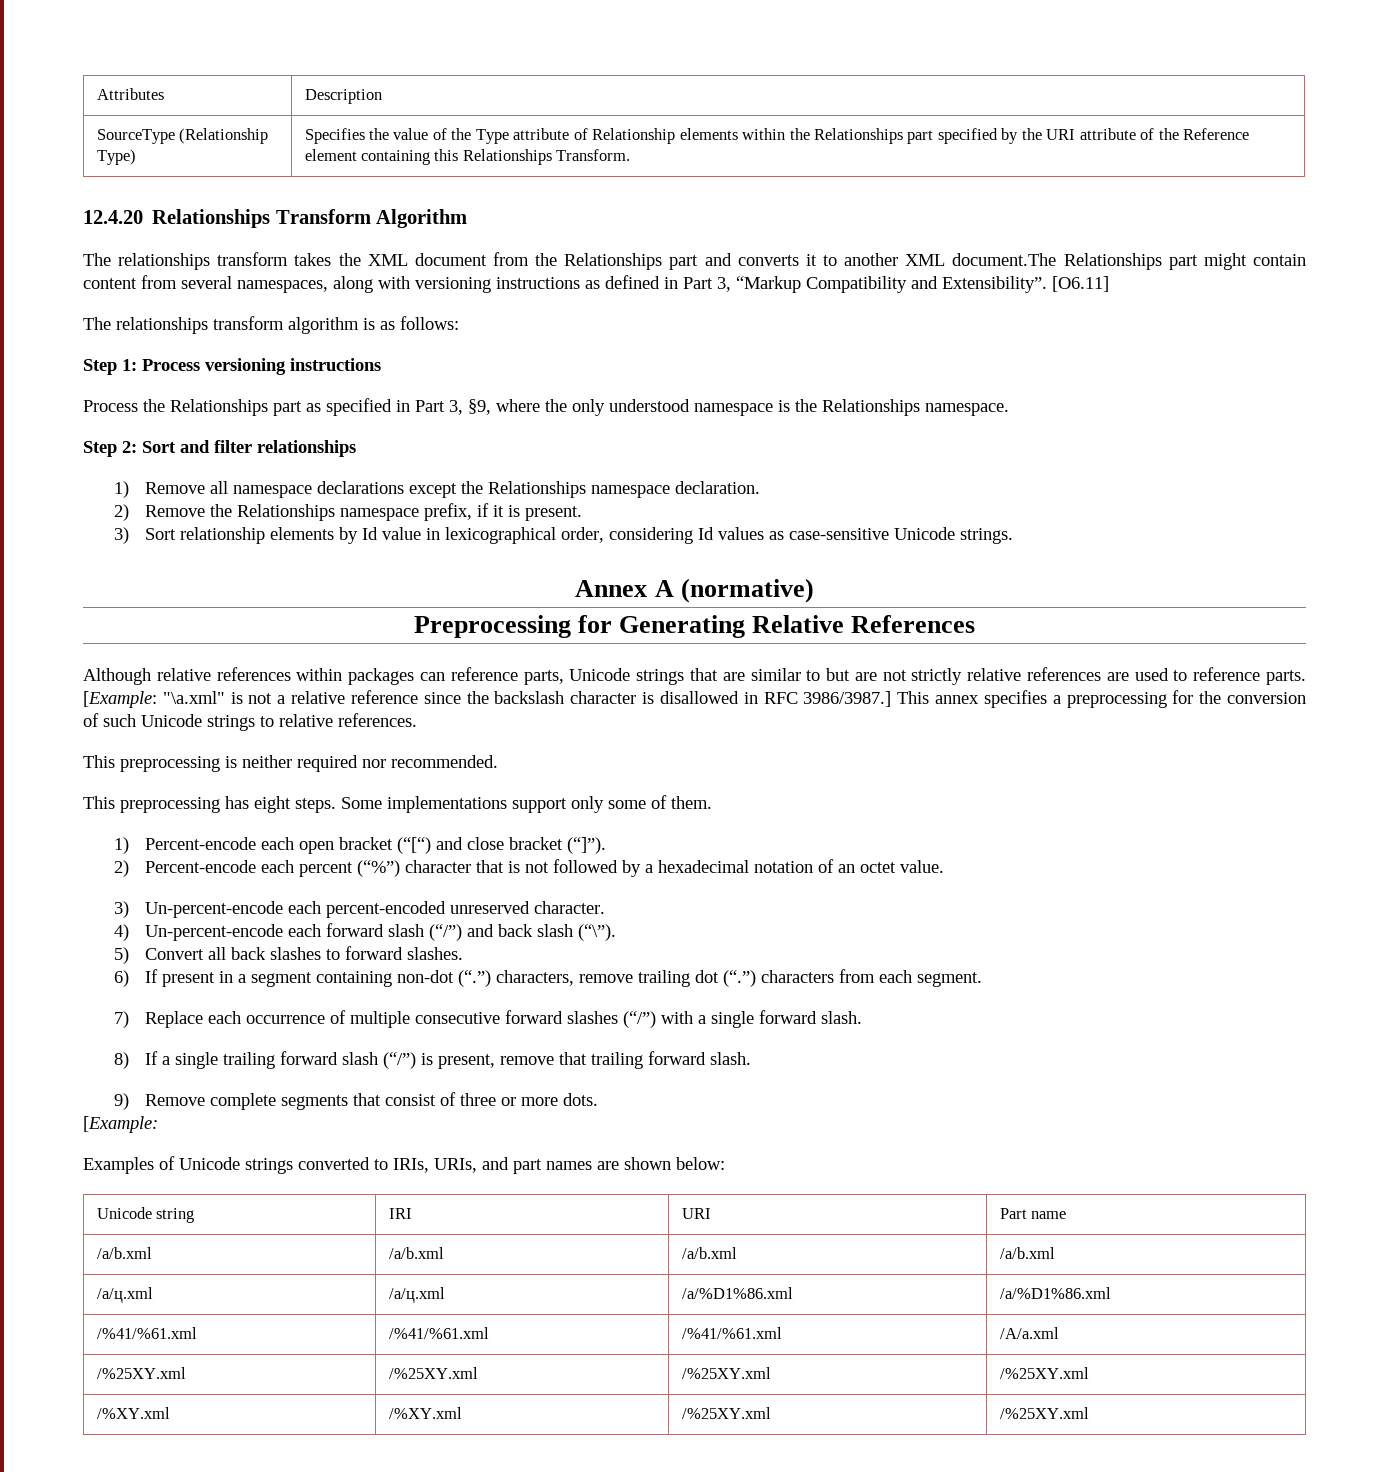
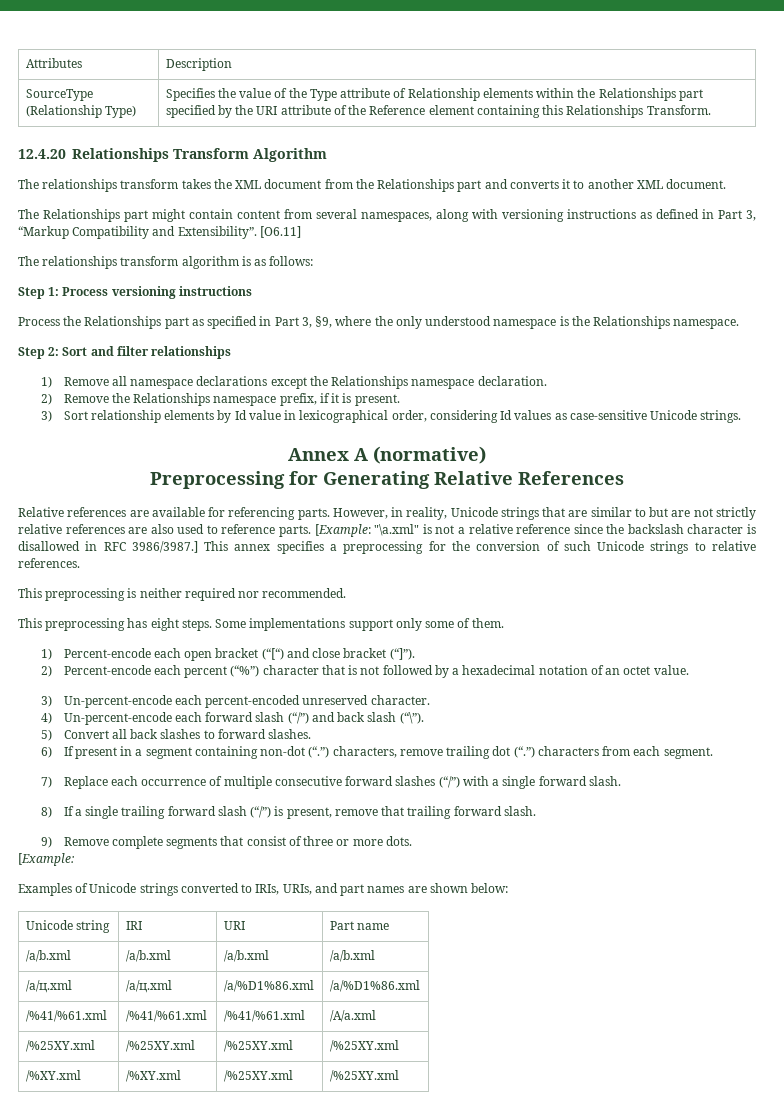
[952,253,1057,266] document.The -> [666,179,727,189] [18,209,39,219] document. // The
[83,667,564,685] Although relative references within packages can reference parts, -> [18,507,448,520] Relative references are available for referencing parts. However, in reality,
(1129, 676) none -> [150,524,174,534] also

